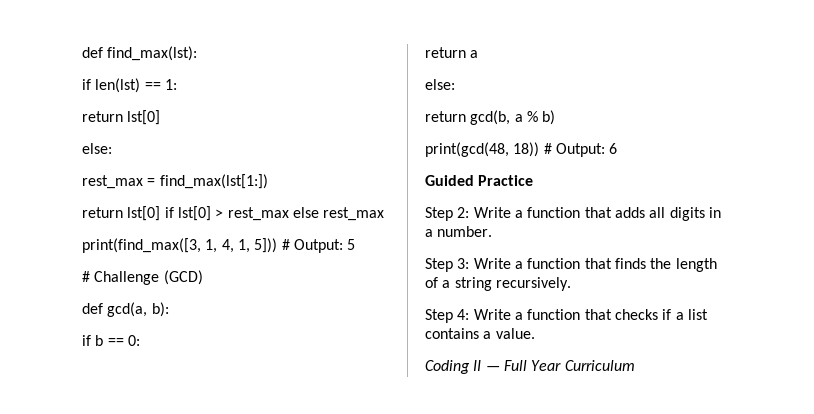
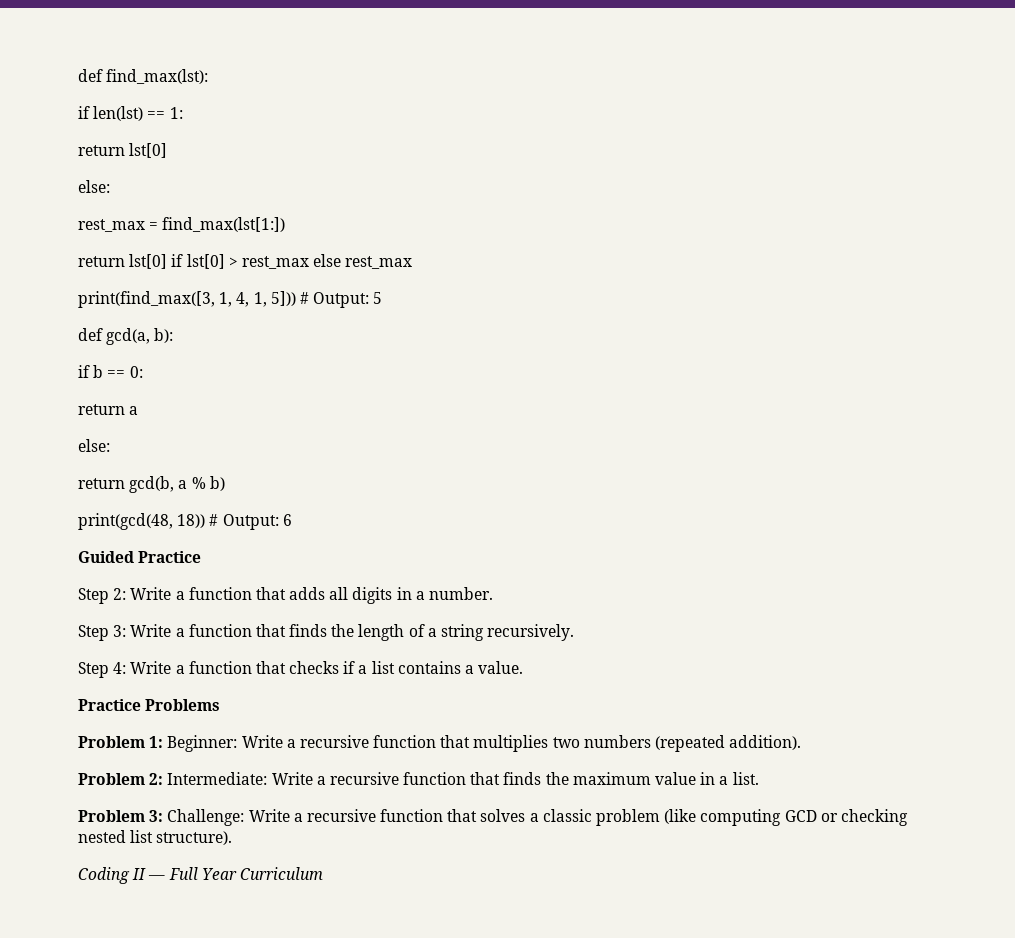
[82,270,203,285] // # Challenge (GCD) -> (383, 298) none
(535, 333) none -> [78,699,221,711] [78,735,802,752] [78,772,759,785] [78,809,908,826] [78,830,233,845] // Practice Problems // Problem 1: Beginner: Write a recursive function that multiplies two numbers (repeated addition). // Problem 2: Intermediate: Write a recursive function that finds the maximum value in a list. // Problem 3: Challenge: Write a recursive function that solves a classic problem (like computing GCD or checking nested list structure).

